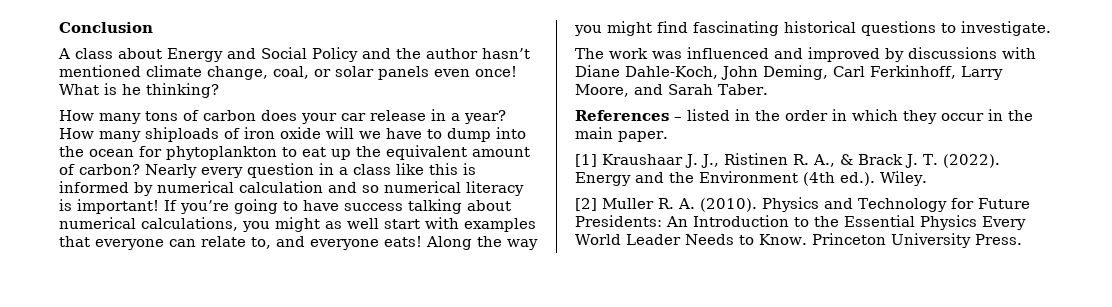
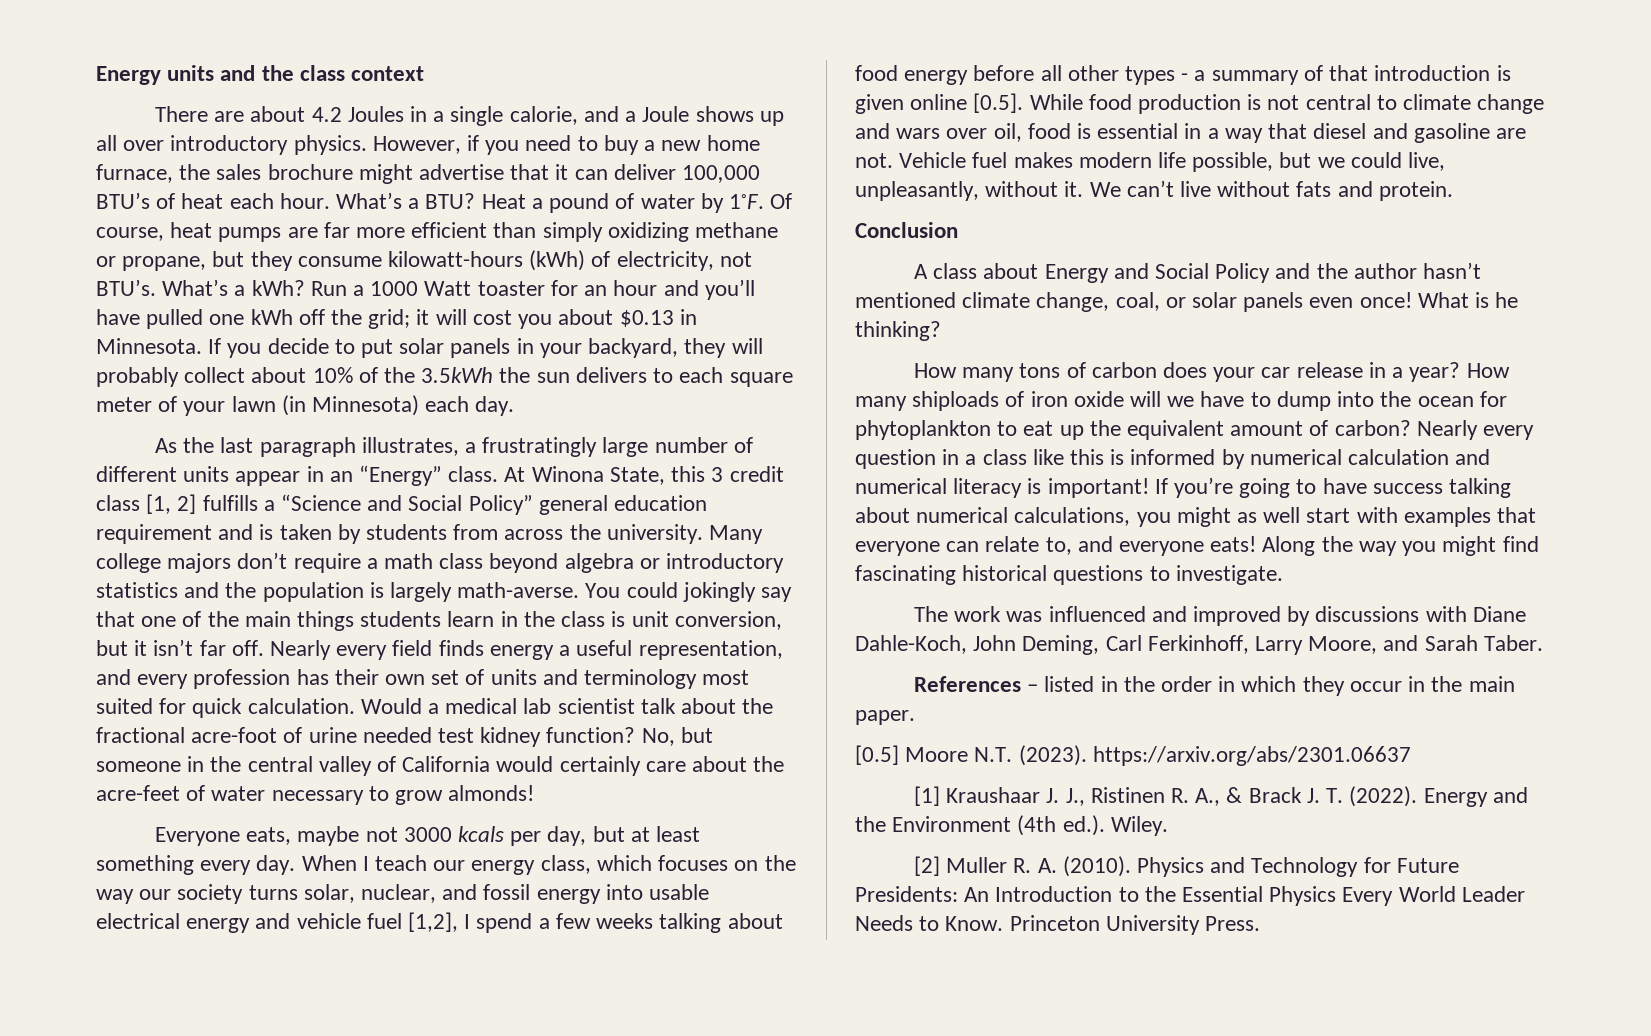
(59, 27) none -> [96,65,425,85] [155,106,784,126] [96,135,760,155] [96,164,761,184] [96,192,793,213] [96,222,779,242] [96,250,752,271] [96,279,755,300] [96,309,697,329] [96,338,763,358] [96,367,793,387] [96,395,515,416] [155,437,753,457] [96,465,784,486] [96,494,708,515] [96,524,764,544] [96,552,785,573] [96,582,793,602] [96,611,782,631] [96,639,783,660] [96,669,750,689] [96,698,774,718] [96,727,713,747] [96,756,785,776] [96,785,535,805] [155,826,701,846] [96,855,796,875] [96,884,710,904] [96,912,783,933] [855,65,1511,85] [855,93,1545,114] [855,123,1526,143] [855,152,1446,172] [855,180,1453,201] Energy units and the class context // There are about 4.2 Joules in a single calorie, and a Joule shows up all over introductory physics. However, if you need to buy a new home furnace, the sales brochure might advertise that it can deliver 100,000 BTU’s of heat each hour. What’s a BTU? Heat a pound of water by 1◦F. Of course, heat pumps are far more efficient than simply oxidizing methane or propane, but they consume kilowatt-hours (kWh) of electricity, not BTU’s. What’s a kWh? Run a 1000 Watt toaster for an hour and you’ll have pulled one kWh off the grid; it will cost you about $0.13 in Minnesota. If you decide to put solar panels in your backyard, they will probably collect about 10% of the 3.5kWh the sun delivers to each square meter of your lawn (in Minnesota) each day. // As the last paragraph illustrates, a frustratingly large number of different units appear in an “Energy” class. At Winona State, this 3 credit class [1, 2] fulfills a “Science and Social Policy” general education requirement and is taken by students from across the university. Many college majors don’t require a math class beyond algebra or introductory statistics and the population is largely math-averse. You could jokingly say that one of the main things students learn in the class is unit conversion, but it isn’t far off. Nearly every field finds energy a useful representation, and every profession has their own set of units and terminology most suited for quick calculation. Would a medical lab scientist talk about the fractional acre-foot of urine needed test kidney function? No, but someone in the central valley of California would certainly care about the acre-feet of water necessary to grow almonds! // Everyone eats, maybe not 3000 kcals per day, but at least something every day. When I teach our energy class, which focuses on the way our society turns solar, nuclear, and fossil energy into usable electrical energy and vehicle fuel [1,2], I spend a few weeks talking about food energy before all other types - a summary of that introduction is given online [0.5]. While food production is not central to climate change and wars over oil, food is essential in a way that diesel and gasoline are not. Vehicle fuel makes modern life possible, but we could live, unpleasantly, without it. We can’t live without fats and protein. //
[362,185,379,193] so -> (1491, 457) none
(668, 136) none -> [855,745,1411,766] // [0.5] Moore N.T. (2023). https://arxiv.org/abs/2301.06637

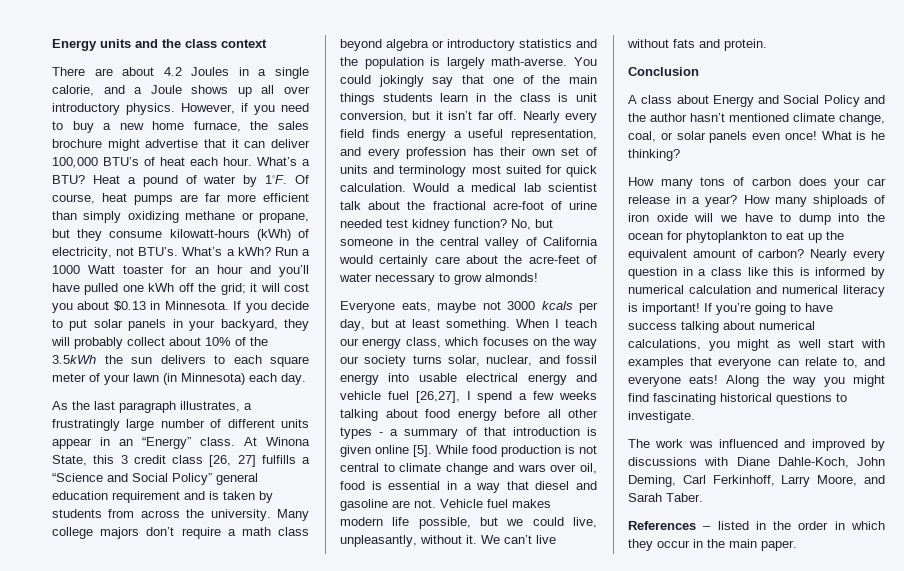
[146,494,197,514] [1, 2] -> [209,455,256,467] [26, 27]
[96,855,296,875] something every day. -> [446,319,510,331] something.
[408,912,459,932] [1,2], -> [415,391,460,403] [26,27],
[973,93,1024,113] [0.5]. -> [413,445,432,457] [5].
[855,745,1411,766] [914,786,1528,807] [855,815,1168,836] [914,856,1459,877] [855,886,1525,906] [855,915,1261,935] // [0.5] Moore N.T. (2023). https://arxiv.org/abs/2301.06637 // [1] Kraushaar J. J., Ristinen R. A., & Brack J. T. (2022). Energy and the Environment (4th ed.). Wiley. // [2] Muller R. A. (2010). Physics and Technology for Future Presidents: An Introduction to the Essential Physics Every World Leader Needs to Know. Princeton University Press. -> (797, 545) none

